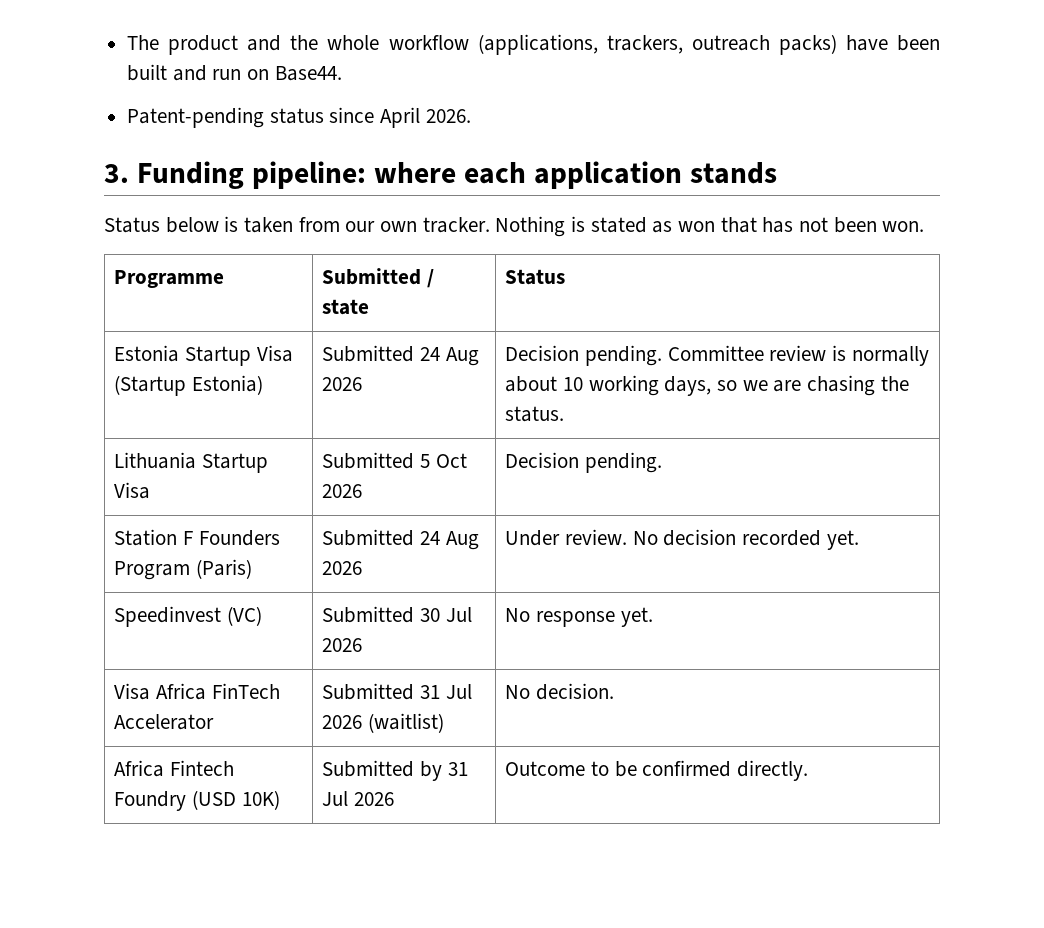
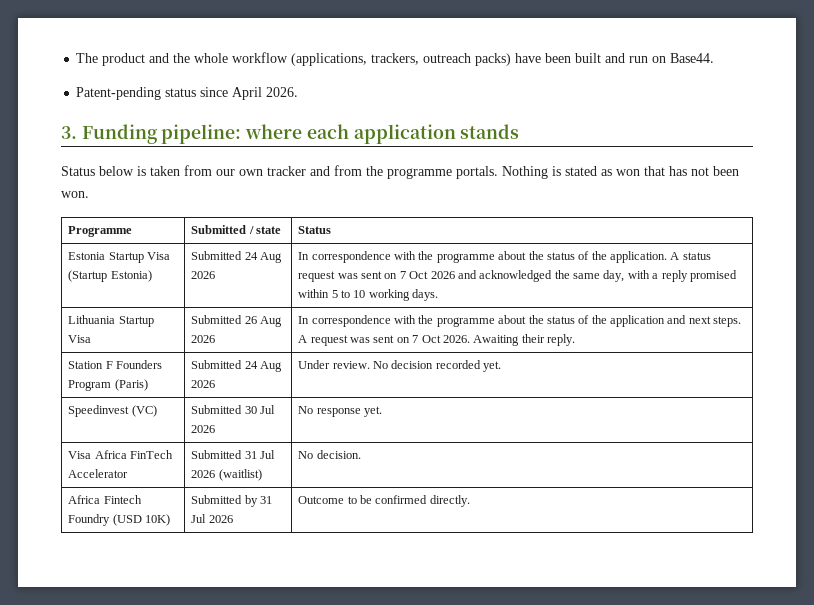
[422,217,490,233] tracker. -> [267,165,498,179] tracker and from the programme portals.
[505,345,929,366] [505,375,909,396] [505,406,565,422] Decision pending. Committee review is normally about 10 working days, so we are chasing the status. -> [298,251,711,263] [298,270,737,282] [298,289,439,301] In correspondence with the programme about the status of the application. A status request was sent on 7 Oct 2026 and acknowledged the same day, with a reply promised within 5 to 10 working days.
[420,453,467,468] [322,484,363,498] [505,452,663,473] 5 Oct 2026 | Decision pending. -> [244,316,283,327] [191,335,216,343] [298,315,742,327] [298,334,576,346] 26 Aug 2026 | In correspondence with the programme about the status of the application and next steps. A request was sent on 7 Oct 2026. Awaiting their reply.

